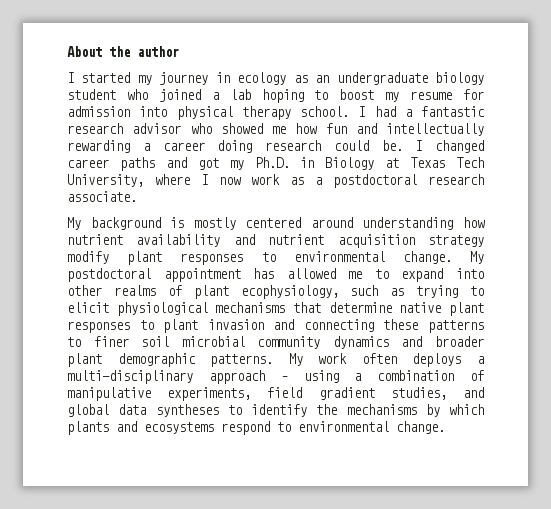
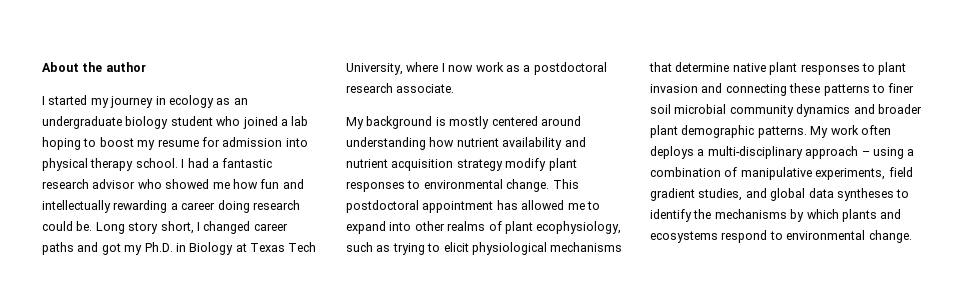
(403, 145) none -> [95,221,194,234] Long story short,
[470,251,484,264] My -> [552,179,579,189] This

